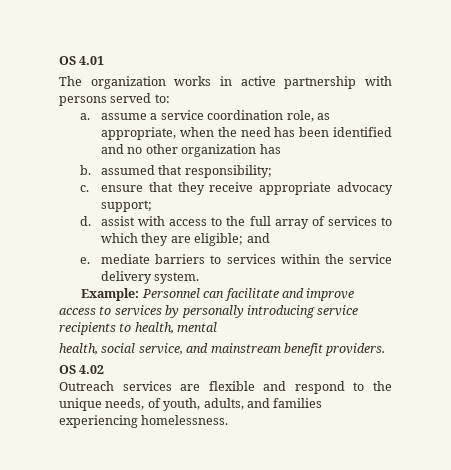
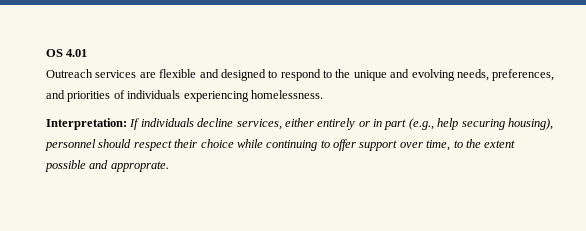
[59,76,392,89] [59,93,170,106] [80,110,330,122] [101,127,392,140] [101,144,281,157] [80,165,272,178] [80,182,393,195] [101,200,153,212] [80,216,392,229] [101,233,270,246] [80,254,393,264] [101,271,200,284] [81,288,355,301] [59,305,359,318] [59,322,218,335] [59,343,386,356] [59,365,105,374] // The organization works in active partnership with persons served to: // a. assume a service coordination role, as appropriate, when the need has been identified and no other organization has // b. assumed that responsibility; // c. ensure that they receive appropriate advocacy support; // d. assist with access to the full array of services to which they are eligible; and // e. mediate barriers to services within the service delivery system. // Example: Personnel can facilitate and improve access to services by personally introducing service recipients to health, mental // health, social service, and mainstream benefit providers. // OS 4.02 -> (88, 53) none
(287, 386) none -> [220,69,278,81] designed to
[105,398,323,411] [59,415,229,428] needs, of youth, adults, and families experiencing homelessness. -> [390,69,555,81] [46,90,323,102] [46,118,553,130] [45,139,516,151] [45,160,169,172] and evolving needs, preferences, and priorities of individuals experiencing homelessness. // Interpretation: If individuals decline services, either entirely or in part (e.g., help securing housing), personnel should respect their choice while continuing to offer support over time, to the extent possible and approprate.

